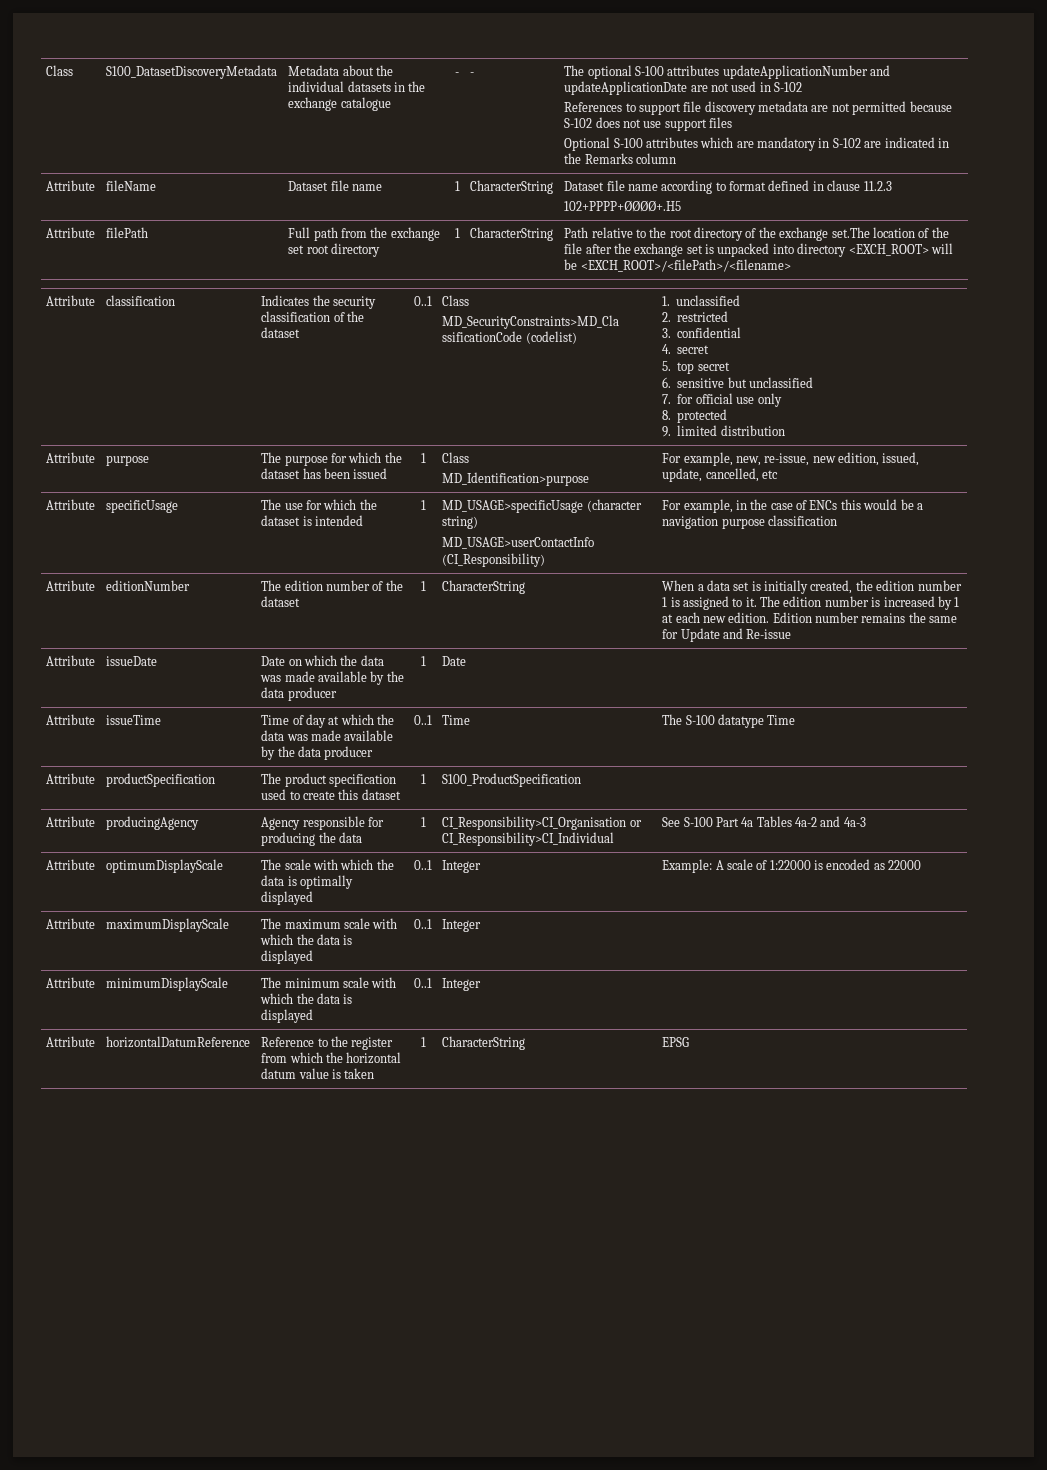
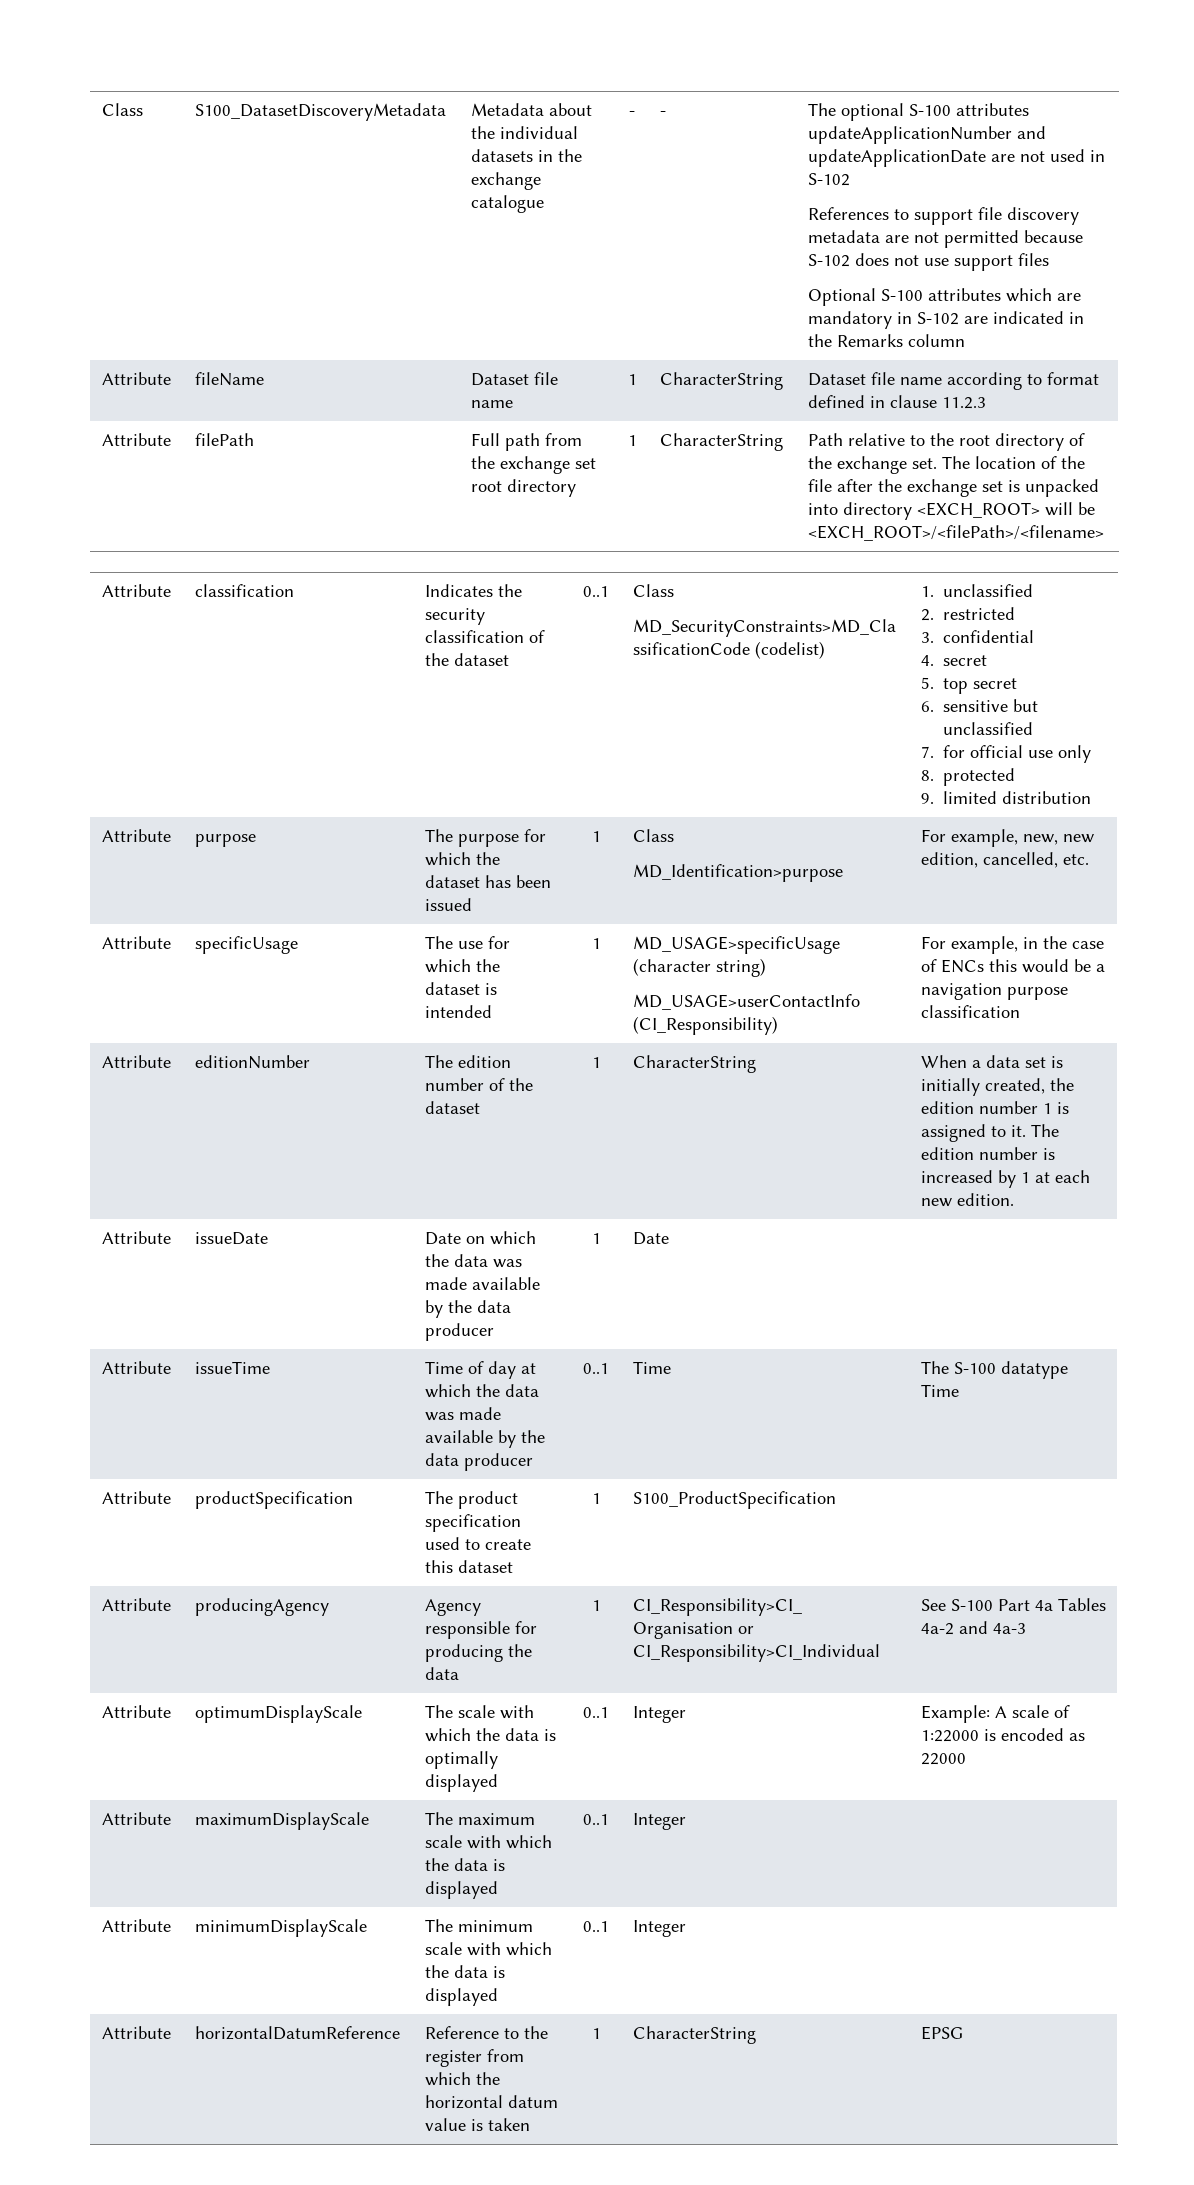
[564,200,682,212] // 102+PPPP+ØØØØ+.H5 -> (986, 403) none
[831,227,870,238] set.The -> [911,456,970,469] set. The
[764,453,810,466] re-issue, -> (1058, 839) none
[882,452,920,466] [662,468,778,482] issued, update, cancelled, etc -> [982,852,1089,868] cancelled, etc.
[772,612,958,623] [662,628,792,642] Edition number remains the same for Update and Re-issue -> (1014, 1199) none

